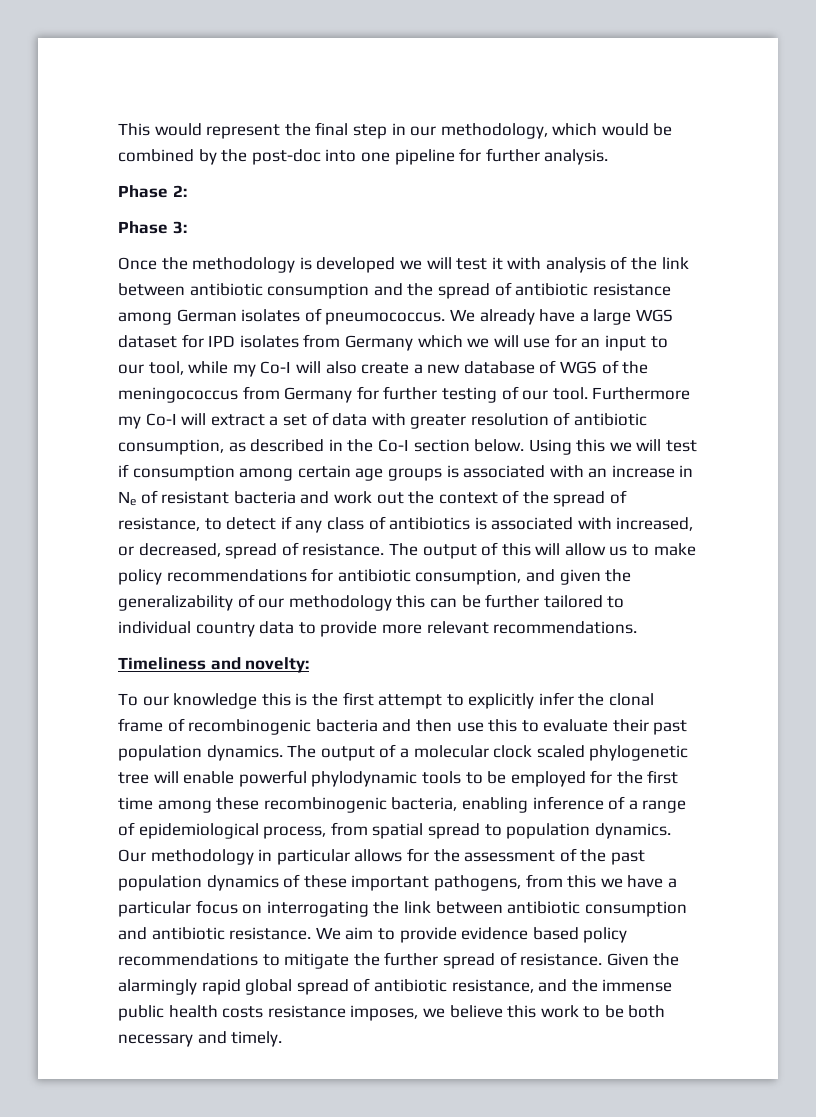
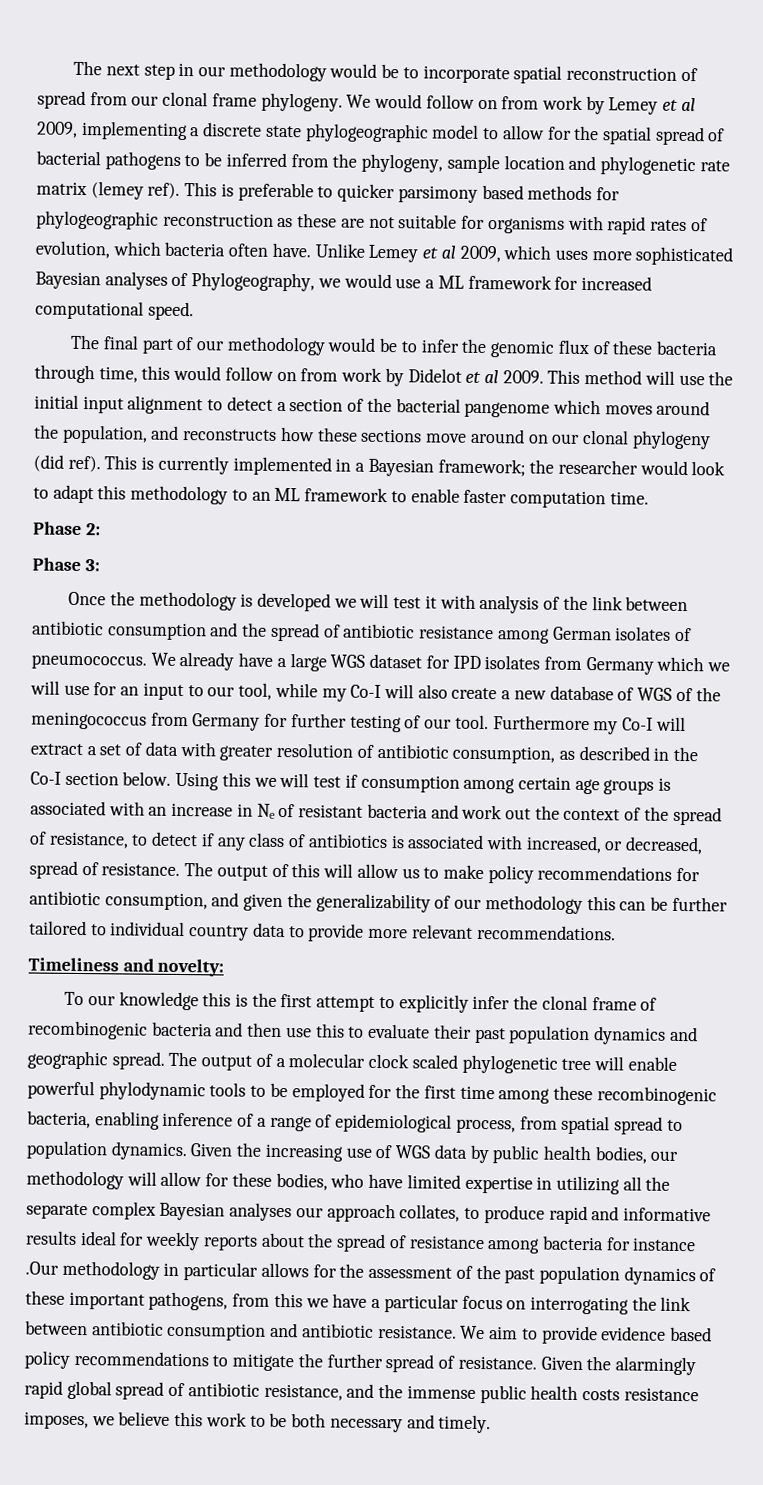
[118,122,673,139] [118,148,609,165] This would represent the final step in our methodology, which would be combined by the post-doc into one pipeline for further analysis. -> [73,60,698,84] [37,90,696,115] [37,120,726,146] [36,150,730,176] [36,181,620,203] [36,210,708,235] [35,240,734,266] [35,271,652,292] [35,300,194,321] [70,334,718,358] [34,364,734,387] [34,394,711,418] [34,424,711,450] [33,454,726,477] [33,484,649,509] The next step in our methodology would be to incorporate spatial reconstruction of spread from our clonal frame phylogeny. We would follow on from work by Lemey et al 2009, implementing a discrete state phylogeographic model to allow for the spatial spread of bacterial pathogens to be inferred from the phylogeny, sample location and phylogenetic rate matrix (lemey ref). This is preferable to quicker parsimony based methods for phylogeographic reconstruction as these are not suitable for organisms with rapid rates of evolution, which bacteria often have. Unlike Lemey et al 2009, which uses more sophisticated Bayesian analyses of Phylogeography, we would use a ML framework for increased computational speed. // The final part of our methodology would be to infer the genomic flux of these bacteria through time, this would follow on from work by Didelot et al 2009. This method will use the initial input alignment to detect a section of the bacterial pangenome which moves around the population, and reconstructs how these sections move around on our clonal phylogeny (did ref). This is currently implemented in a Bayesian framework; the researcher would look to adapt this methodology to an ML framework to enable faster computation time.
[206,745,283,761] dynamics. -> [593,1026,698,1045] [27,1050,165,1070] dynamics and geographic spread.
[118,849,146,862] Our -> [190,1142,679,1164] [26,1170,671,1195] [26,1201,711,1225] [25,1230,697,1254] [25,1261,59,1275] Given the increasing use of WGS data by public health bodies, our methodology will allow for these bodies, who have limited expertise in utilizing all the separate complex Bayesian analyses our approach collates, to produce rapid and informative results ideal for weekly reports about the spread of resistance among bacteria for instance .Our

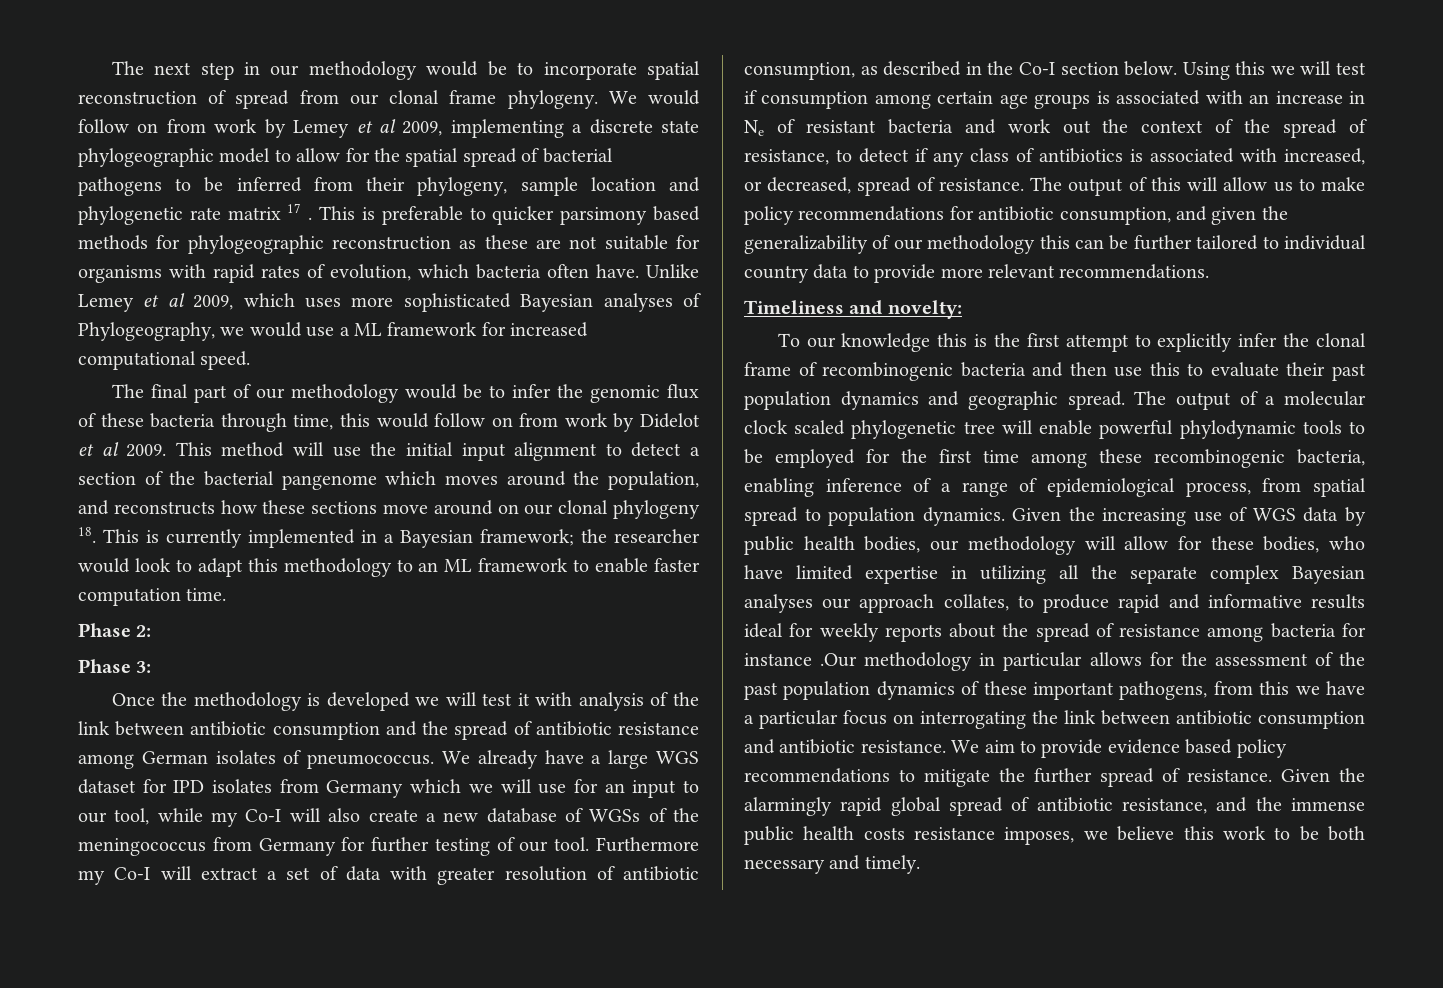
[332,153,358,168] the -> [366,177,406,191] their
[90,181,181,200] (lemey ref). -> [287,203,302,213] [308,217,313,220] 17 .
[33,454,101,473] (did ref). -> [78,527,96,543] 18.
[637,687,673,701] WGS -> [589,809,641,822] WGSs

